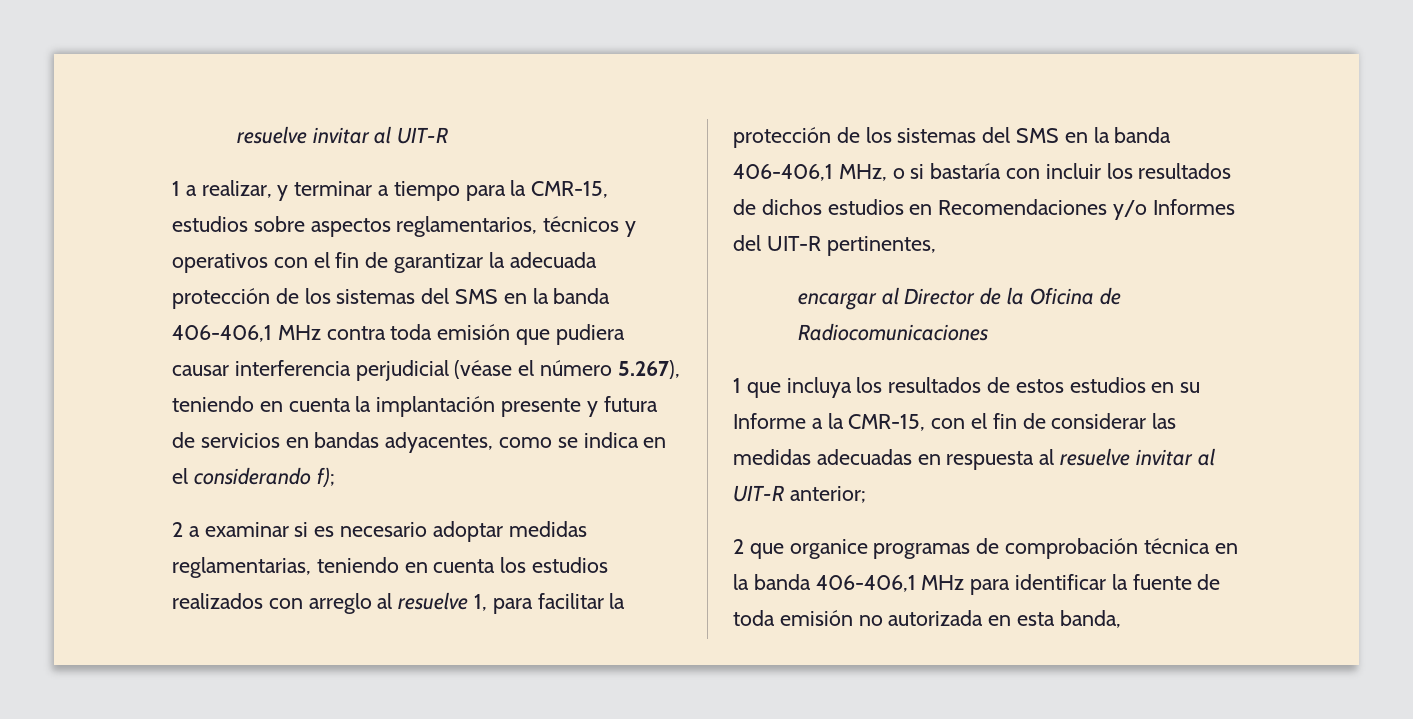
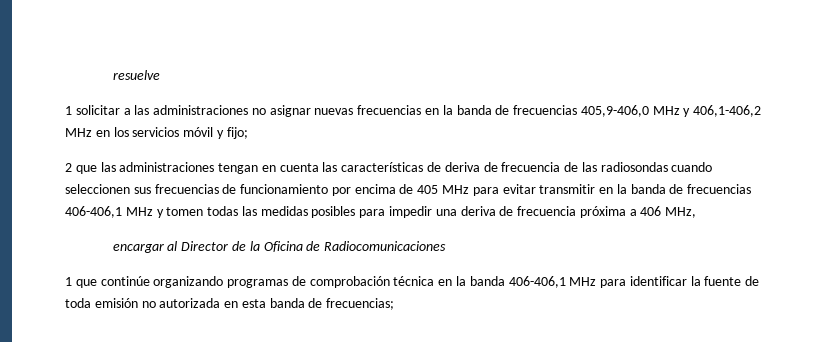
[236,126,449,144] [172,180,609,201] [172,216,637,237] [172,252,597,273] [172,288,611,309] [172,324,625,345] [172,360,680,381] [172,396,658,417] [172,432,667,453] [172,467,335,487] [172,521,587,542] [172,557,609,578] [172,592,626,614] [733,127,1172,148] [733,163,1232,181] [733,199,1235,220] [733,235,936,256] resuelve invitar al UIT-R // 1 a realizar, y terminar a tiempo para la CMR-15, estudios sobre aspectos reglamentarios, técnicos y operativos con el fin de garantizar la adecuada protección de los sistemas del SMS en la banda 406-406,1 MHz contra toda emisión que pudiera causar interferencia perjudicial (véase el número 5.267), teniendo en cuenta la implantación presente y futura de servicios en bandas adyacentes, como se indica en el considerando f); // 2 a examinar si es necesario adoptar medidas reglamentarias, teniendo en cuenta los estudios realizados con arreglo al resuelve 1, para facilitar la protección de los sistemas del SMS en la banda 406-406,1 MHz, o si bastaría con incluir los resultados de dichos estudios en Recomendaciones y/o Informes del UIT-R pertinentes, -> [112,70,160,80] [65,105,762,117] [65,127,248,139] [65,162,713,174] [65,184,752,196] [65,206,697,218] resuelve // 1 solicitar a las administraciones no asignar nuevas frecuencias en la banda de frecuencias 405,9-406,0 MHz y 406,1-406,2 MHz en los servicios móvil y fijo; // 2 que las administraciones tengan en cuenta las características de deriva de frecuencia de las radiosondas cuando seleccionen sus frecuencias de funcionamiento por encima de 405 MHz para evitar transmitir en la banda de frecuencias 406-406,1 MHz y tomen todas las medidas posibles para impedir una deriva de frecuencia próxima a 406 MHz,
[786,377,1201,398] [733,413,1177,431] [733,448,1215,470] [733,485,866,503] [733,539,868,559] incluya los resultados de estos estudios en su Informe a la CMR-15, con el fin de considerar las medidas adecuadas en respuesta al resuelve invitar al UIT-R anterior; // 2 que organice -> [100,276,224,288] continúe organizando
[1059,610,1121,628] banda, -> [269,298,395,310] banda de frecuencias;

